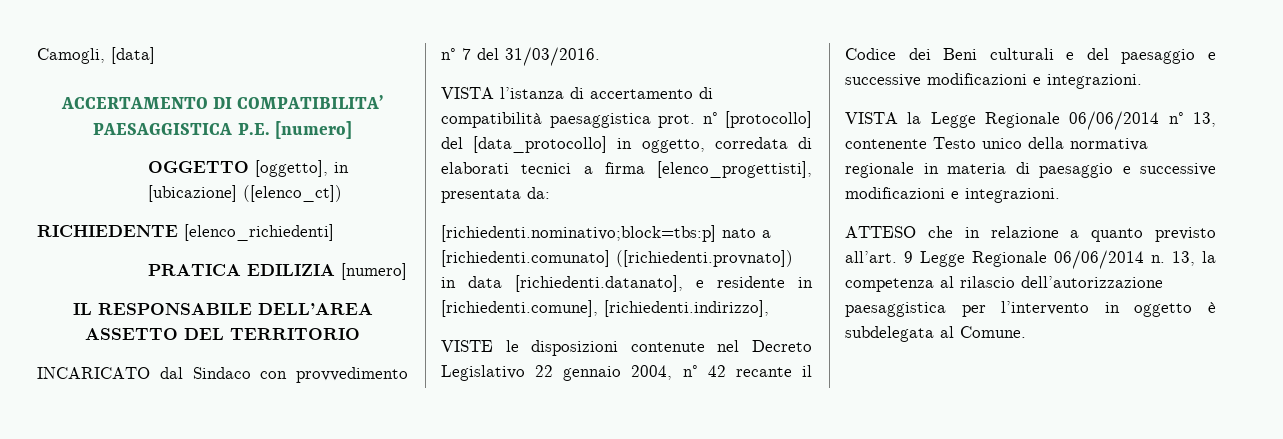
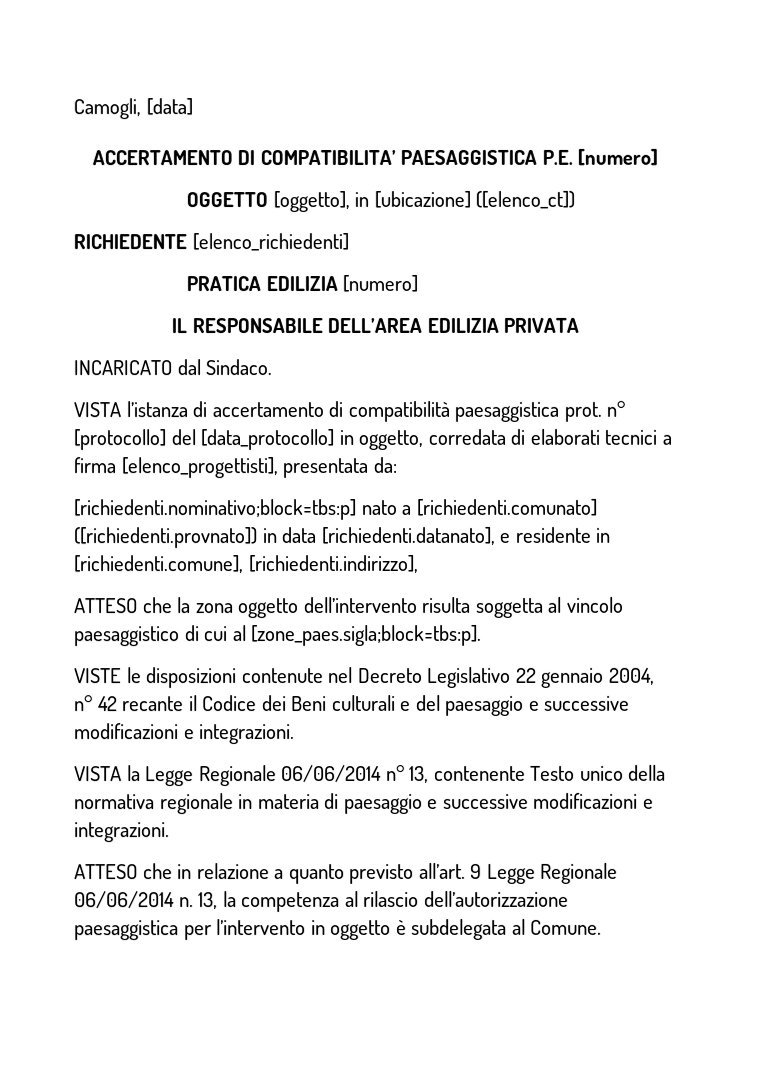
[85,328,360,340] ASSETTO DEL TERRITORIO -> [426,317,580,333] EDILIZIA PRIVATA
[192,367,408,383] [441,47,600,66] Sindaco con provvedimento n° 7 del 31/03/2016. -> [205,359,273,376] Sindaco.
(769, 308) none -> [74,596,624,619] [74,624,483,647] // ATTESO che la zona oggetto dell’intervento risulta soggetta al vincolo paesaggistico di cui al [zone_paes.sigla;block=tbs:p].

